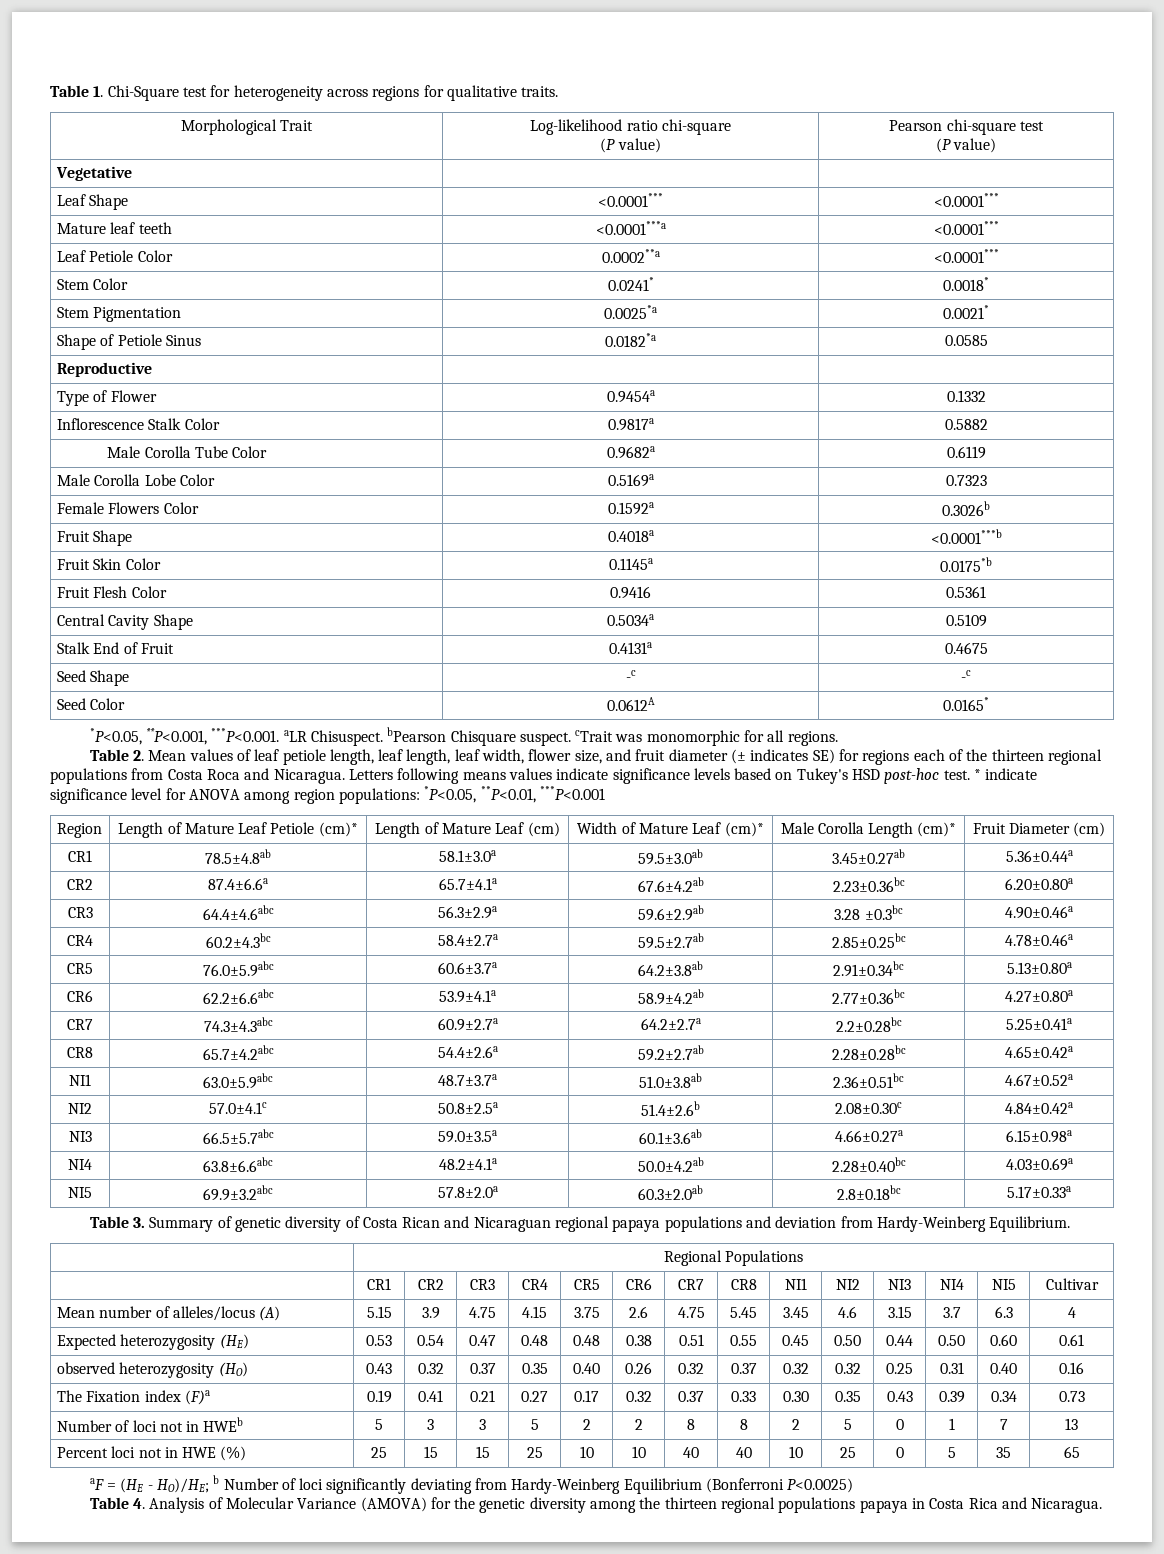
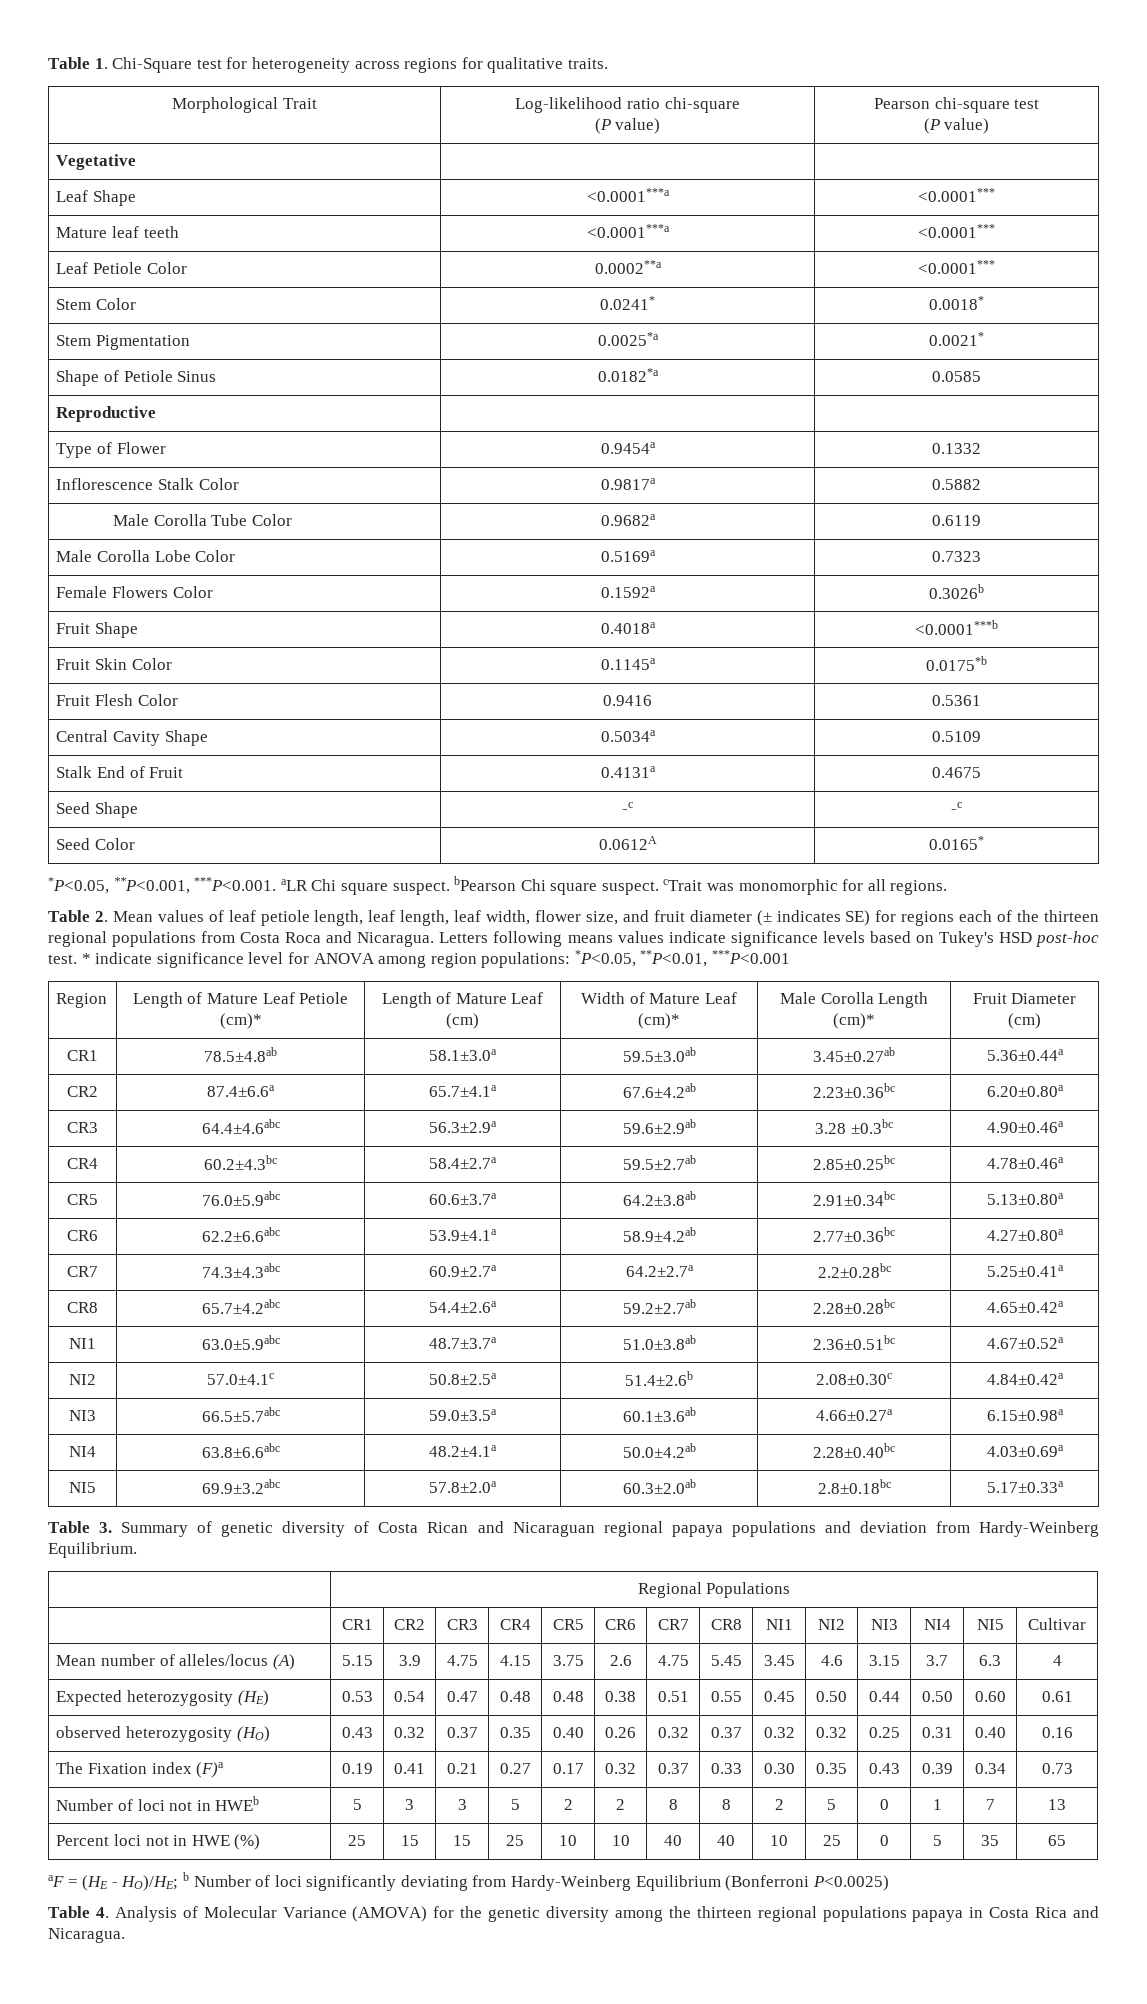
[598,193,663,207] <0.0001*** -> [586,188,670,202] <0.0001***a
[310,727,516,746] Chisuspect. bPearson Chisquare -> [311,876,598,895] Chi square suspect. bPearson Chi square

